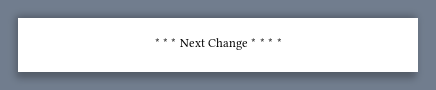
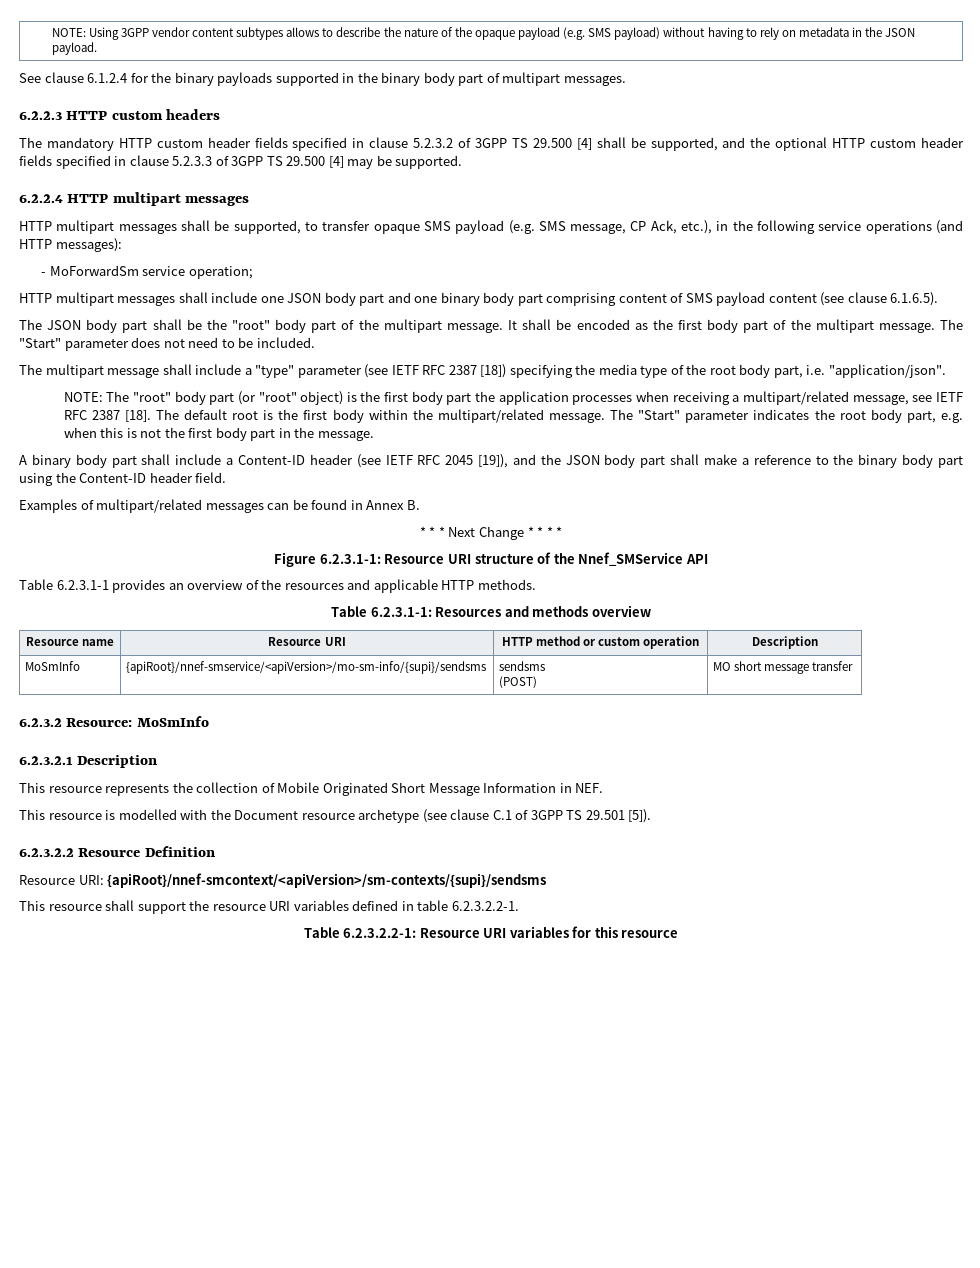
(154, 42) none -> [51,27,916,40] [51,42,97,55] [19,72,626,86] [19,109,221,120] [19,137,965,151] [19,155,463,169] [19,192,250,206] [19,220,964,234] [19,238,122,252] [41,265,253,279] [19,292,939,306] [19,319,964,333] [19,337,315,351] [19,364,946,378] [63,391,963,405] [63,409,963,423] [63,427,374,441] [19,454,963,468] [19,472,227,486] [19,499,420,513] NOTE: Using 3GPP vendor content subtypes allows to describe the nature of the opaque payload (e.g. SMS payload) without having to rely on metadata in the JSON payload. // See clause 6.1.2.4 for the binary payloads supported in the binary body part of multipart messages. // 6.2.2.3 HTTP custom headers // The mandatory HTTP custom header fields specified in clause 5.2.3.2 of 3GPP TS 29.500 [4] shall be supported, and the optional HTTP custom header fields specified in clause 5.2.3.3 of 3GPP TS 29.500 [4] may be supported. // 6.2.2.4 HTTP multipart messages // HTTP multipart messages shall be supported, to transfer opaque SMS payload (e.g. SMS message, CP Ack, etc.), in the following service operations (and HTTP messages): // - MoForwardSm service operation; // HTTP multipart messages shall include one JSON body part and one binary body part comprising content of SMS payload content (see clause 6.1.6.5). // The JSON body part shall be the "root" body part of the multipart message. It shall be encoded as the first body part of the multipart message. The "Start" parameter does not need to be included. // The multipart message shall include a "type" parameter (see IETF RFC 2387 [18]) specifying the media type of the root body part, i.e. "application/json". // NOTE: The "root" body part (or "root" object) is the first body part the application processes when receiving a multipart/related message, see IETF RFC 2387 [18]. The default root is the first body within the multipart/related message. The "Start" parameter indicates the root body part, e.g. when this is not the first body part in the message. // A binary body part shall include a Content-ID header (see IETF RFC 2045 [19]), and the JSON body part shall make a reference to the binary body part using the Content-ID header field. // Examples of multipart/related messages can be found in Annex B. //
(282, 42) none -> [274,552,708,567] [19,579,536,593] [331,605,651,617] [25,637,115,646] [268,637,346,646] [501,636,700,649] [751,636,818,649] [24,661,80,671] [125,661,486,674] [498,661,545,671] [498,676,537,688] [712,661,854,674] [19,716,209,727] [19,755,158,768] [19,782,604,796] [19,809,652,823] [19,846,215,857] [19,873,547,888] [19,900,519,914] [303,926,679,938] // Figure 6.2.3.1-1: Resource URI structure of the Nnef_SMService API // Table 6.2.3.1-1 provides an overview of the resources and applicable HTTP methods. // Table 6.2.3.1-1: Resources and methods overview // Resource name | Resource URI | HTTP method or custom operation | Description // MoSmInfo | {apiRoot}/nnef-smservice/<apiVersion>/mo-sm-info/{supi}/sendsms | sendsms // (POST) | MO short message transfer // 6.2.3.2 Resource: MoSmInfo // 6.2.3.2.1 Description // This resource represents the collection of Mobile Originated Short Message Information in NEF. // This resource is modelled with the Document resource archetype (see clause C.1 of 3GPP TS 29.501 [5]). // 6.2.3.2.2 Resource Definition // Resource URI: {apiRoot}/nnef-smcontext/<apiVersion>/sm-contexts/{supi}/sendsms // This resource shall support the resource URI variables defined in table 6.2.3.2.2-1. // Table 6.2.3.2.2-1: Resource URI variables for this resource

